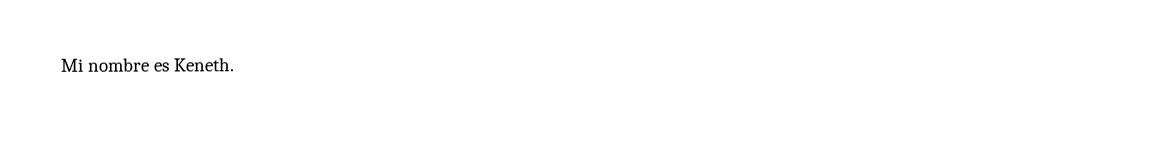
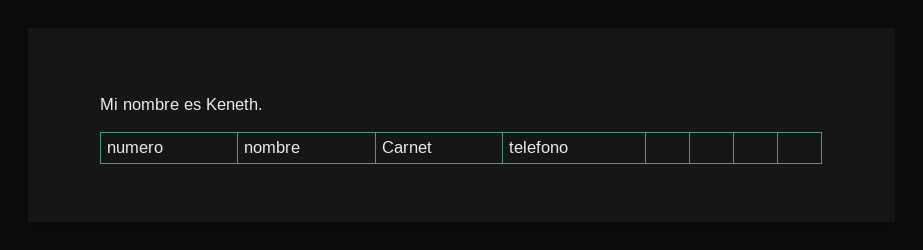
(235, 64) none -> [107,143,164,153] [244,141,301,153] [382,141,433,153] [509,141,569,153] // numero | nombre | Carnet | telefono | | | |

